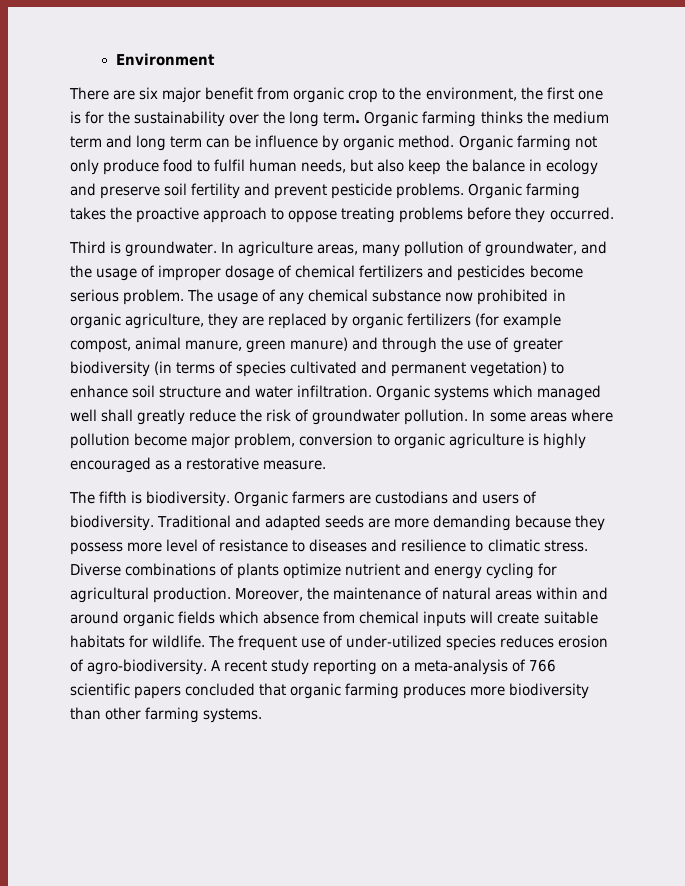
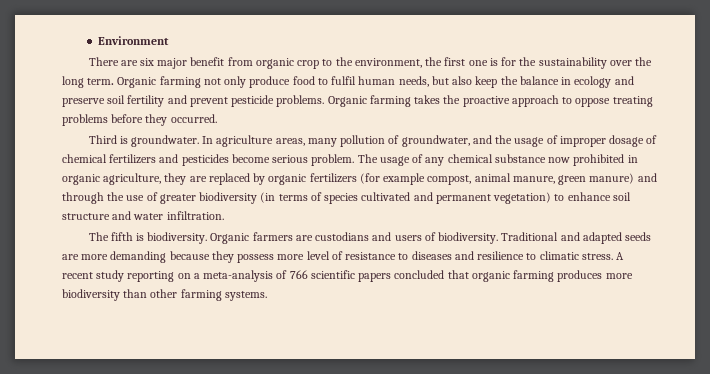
[480,111,609,124] [70,135,571,151] thinks the medium term and long term can be influence by organic method. Organic farming -> (201, 82) none
[376,385,602,401] [70,409,613,425] [70,433,587,449] [70,457,327,473] Organic systems which managed well shall greatly reduce the risk of groundwater pollution. In some areas where pollution become major problem, conversion to organic agriculture is highly encouraged as a restorative measure. -> (224, 215) none
[70,563,558,579] [70,587,609,603] [70,611,598,627] [70,635,609,651] [70,659,208,675] Diverse combinations of plants optimize nutrient and energy cycling for agricultural production. Moreover, the maintenance of natural areas within and around organic fields which absence from chemical inputs will create suitable habitats for wildlife. The frequent use of under-utilized species reduces erosion of agro-biodiversity. -> (613, 256) none

